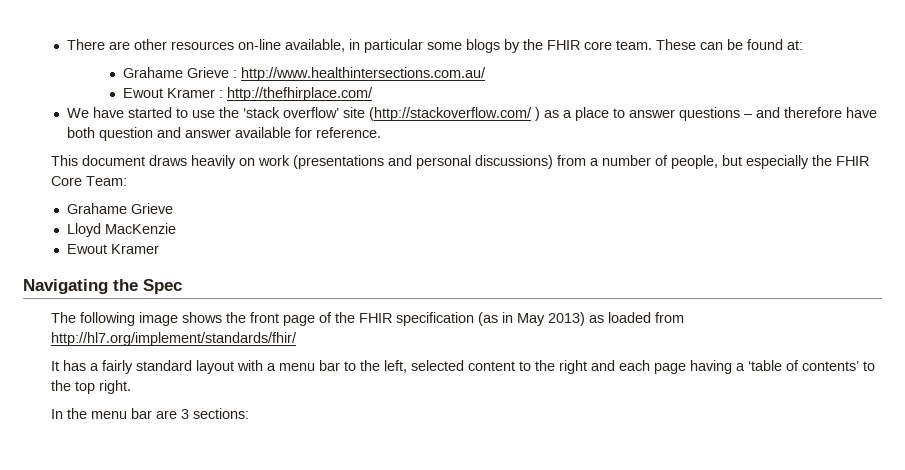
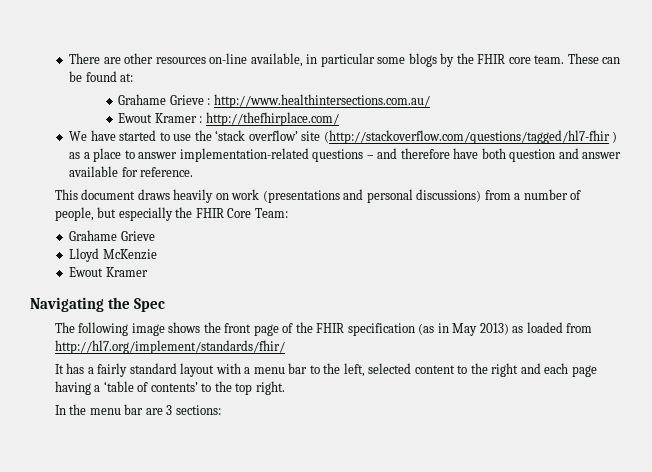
[368,107,532,121] (http://stackoverflow.com/ -> [323,130,610,144] (http://stackoverflow.com/questions/tagged/hl7-fhir
(675, 113) none -> [179,148,309,162] implementation-related
[104,223,176,234] MacKenzie -> [102,249,157,260] McKenzie

